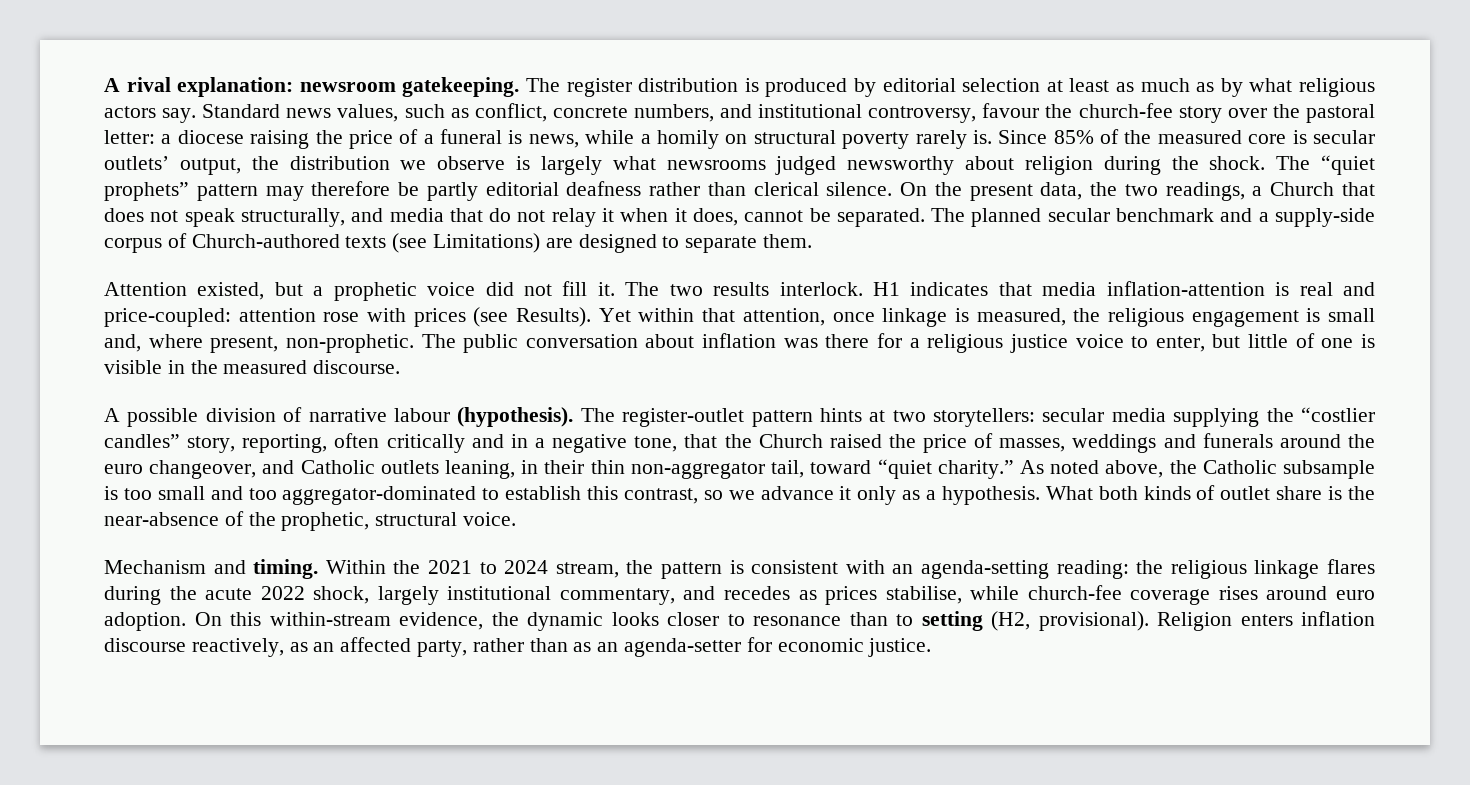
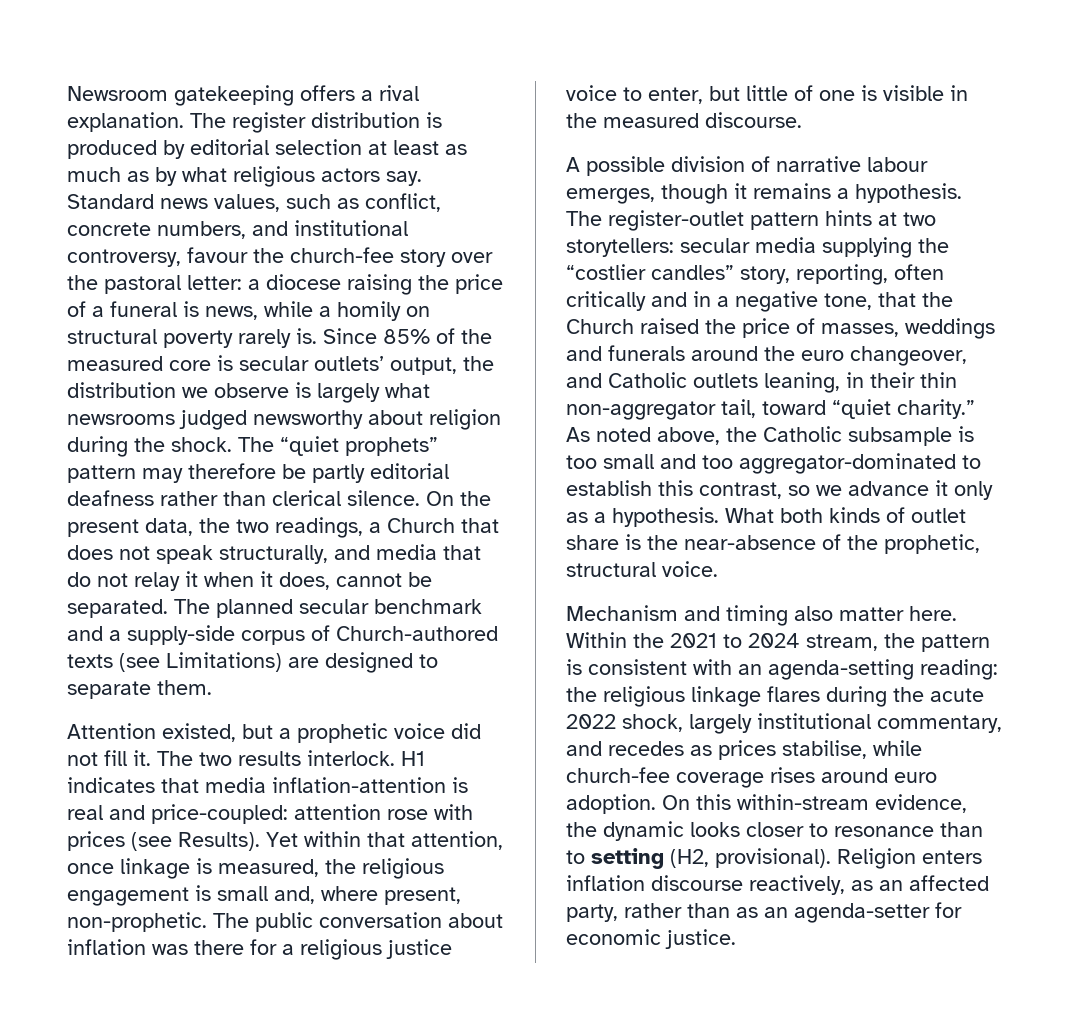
[104,77,520,97] A rival explanation: newsroom gatekeeping. -> [67,85,419,106] [67,112,184,132] Newsroom gatekeeping offers a rival explanation.
[457,407,574,427] (hypothesis). -> [566,183,962,204] emerges, though it remains a hypothesis.
[253,559,319,579] timing. -> [726,605,957,626] timing also matter here.

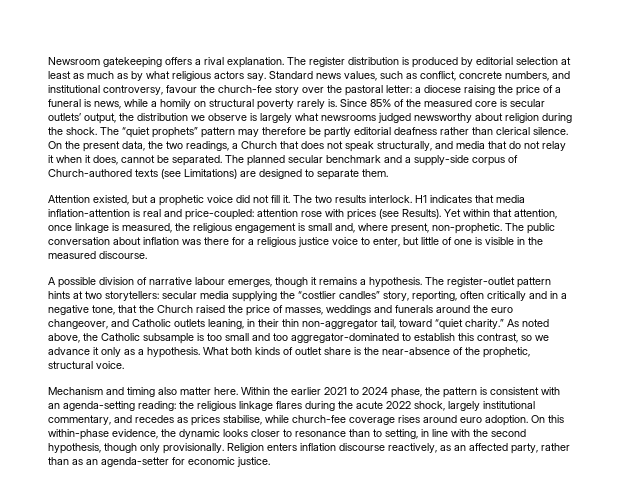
(664, 640) none -> [291,387,321,395] earlier
[806,634,878,651] stream, -> [391,387,422,398] phase,
[737,794,869,810] within-stream -> [48,429,109,440] within-phase
[591,848,831,869] setting (H2, provisional). -> [385,429,526,439] [48,443,224,454] setting, in line with the second hypothesis, though only provisionally.

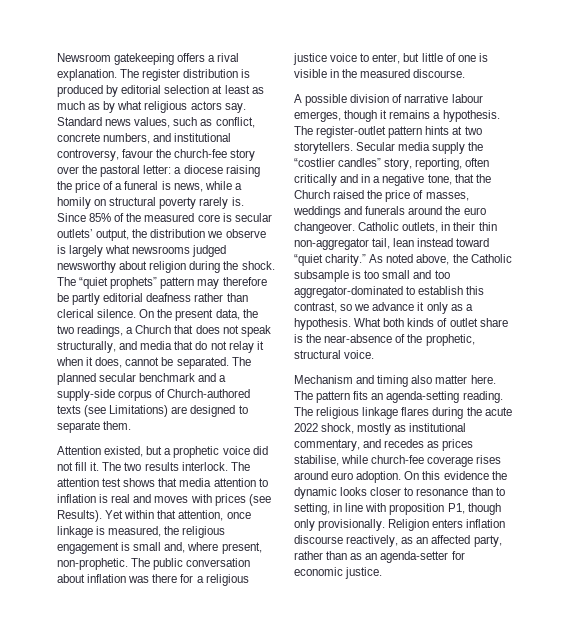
[415,195,525,203] [48,209,322,220] H1 indicates that media inflation-attention is real and price-coupled: attention rose -> [230,462,250,471] [57,478,268,487] [57,494,189,503] The attention test shows that media attention to inflation is real and moves
[105,291,277,302] storytellers: secular media supplying -> [294,142,466,154] storytellers. Secular media supply
[48,319,244,329] changeover, and Catholic outlets leaning, -> [294,222,439,234] changeover. Catholic outlets,
(396, 324) none -> [393,238,454,247] lean instead
[241,387,560,398] [48,401,194,411] Within the earlier 2021 to 2024 phase, the pattern is consistent with an agenda-setting reading: the -> [294,391,503,403] [294,407,313,416] The pattern fits an agenda-setting reading. The
[448,401,480,411] largely -> [357,423,407,435] mostly as
[48,429,158,440] within-phase evidence, -> [443,471,489,480] evidence
[473,429,526,437] [48,443,101,454] the second hypothesis, -> [389,503,465,515] proposition P1,

